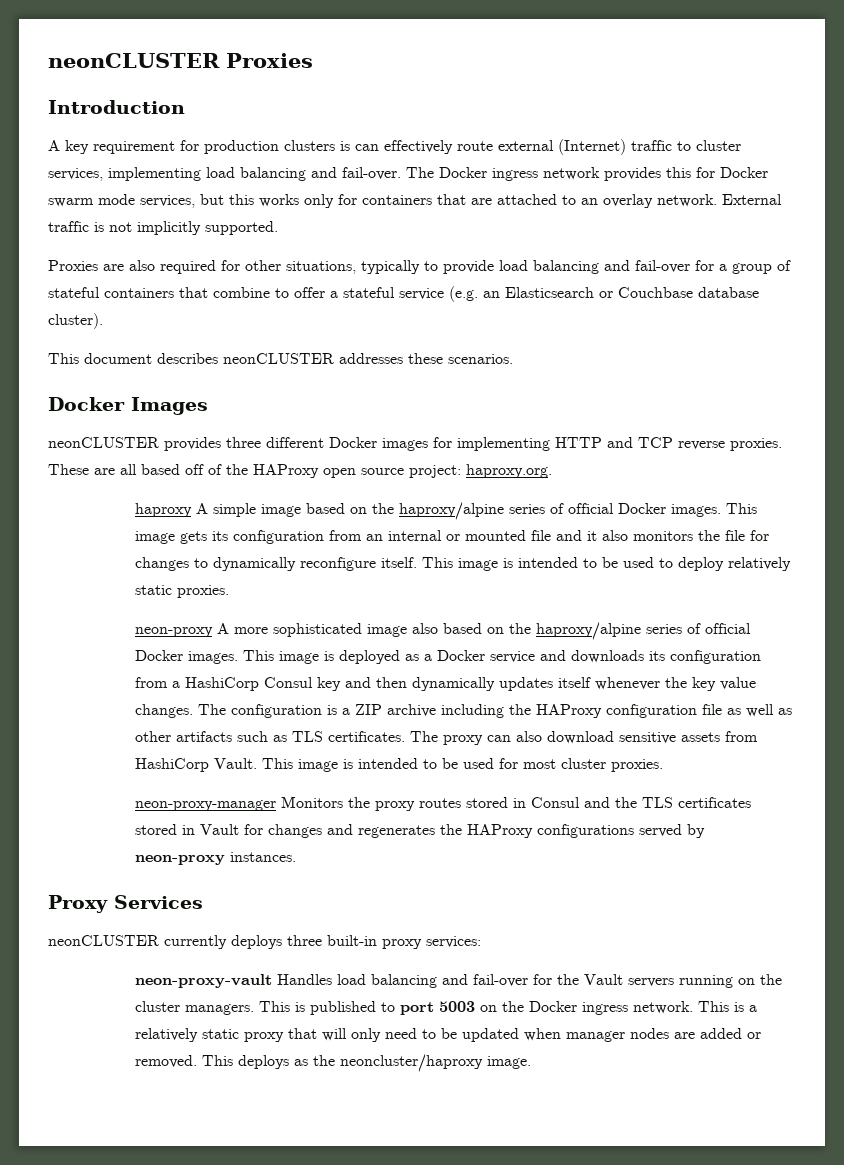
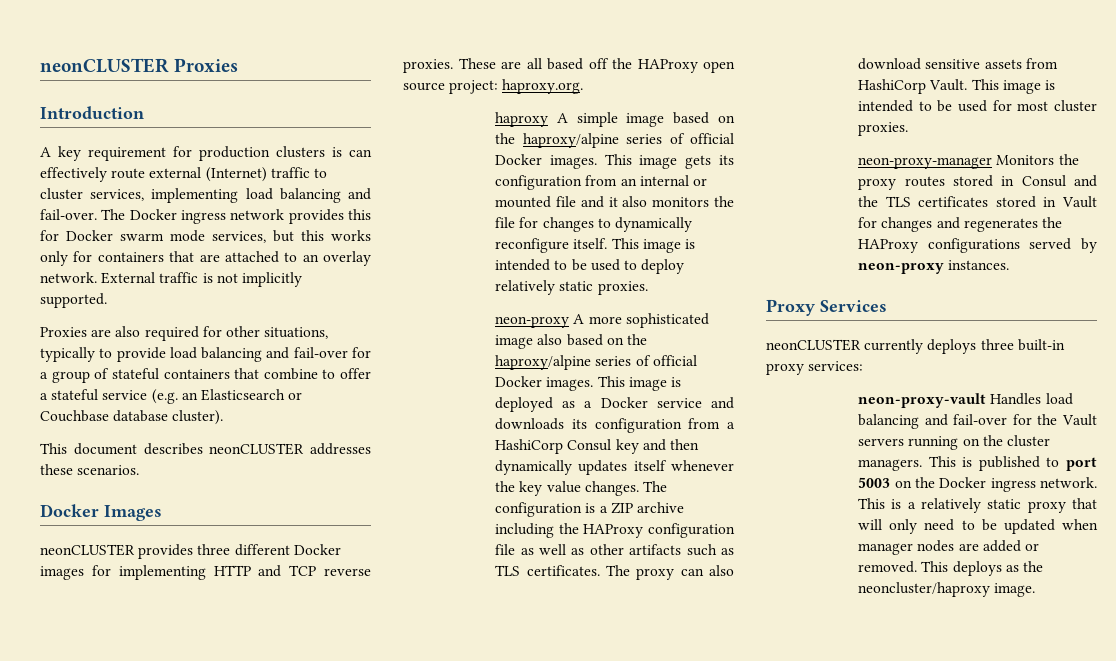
[208,464,222,475] of -> (609, 63) none

